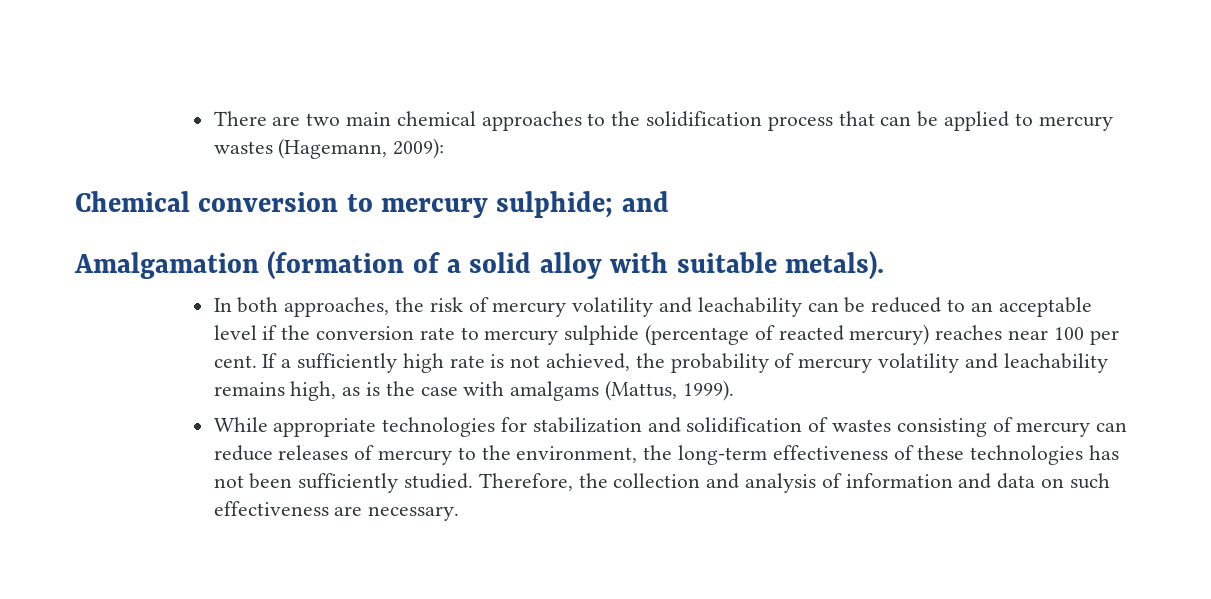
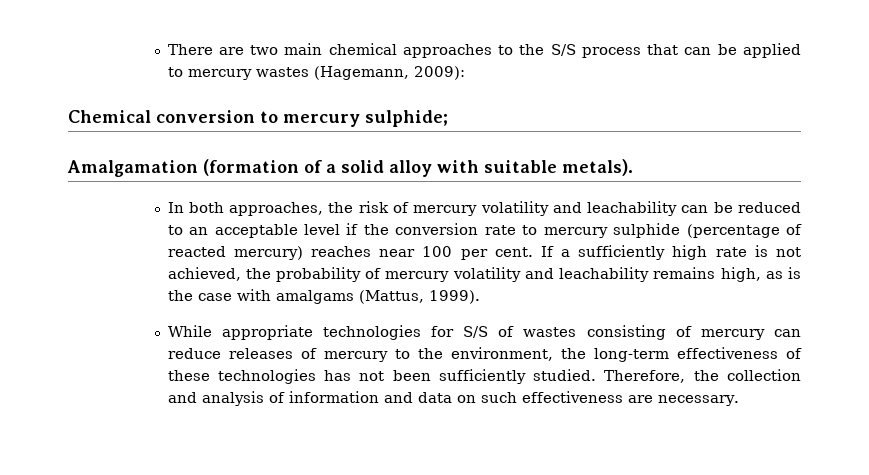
[646,111,763,127] solidification -> [550,44,576,56] S/S
[621,191,669,212] and -> (448, 118) none
[532,417,803,433] stabilization and solidification -> [463,326,489,338] S/S

